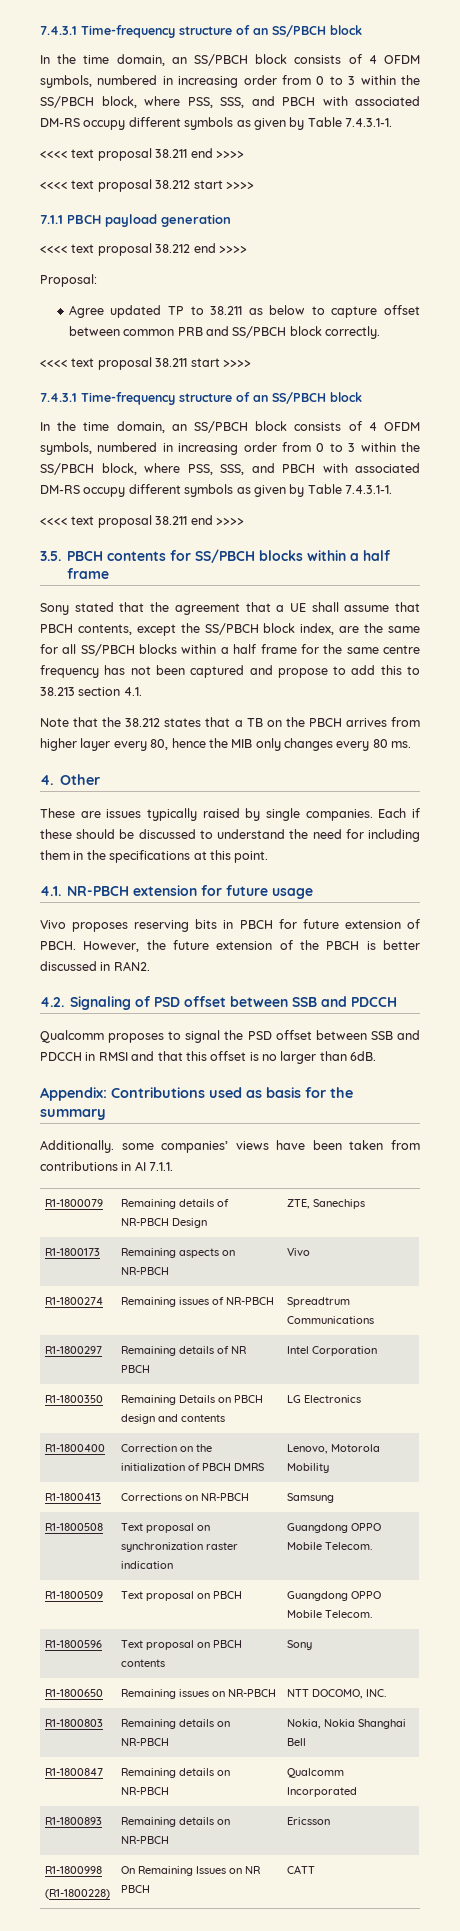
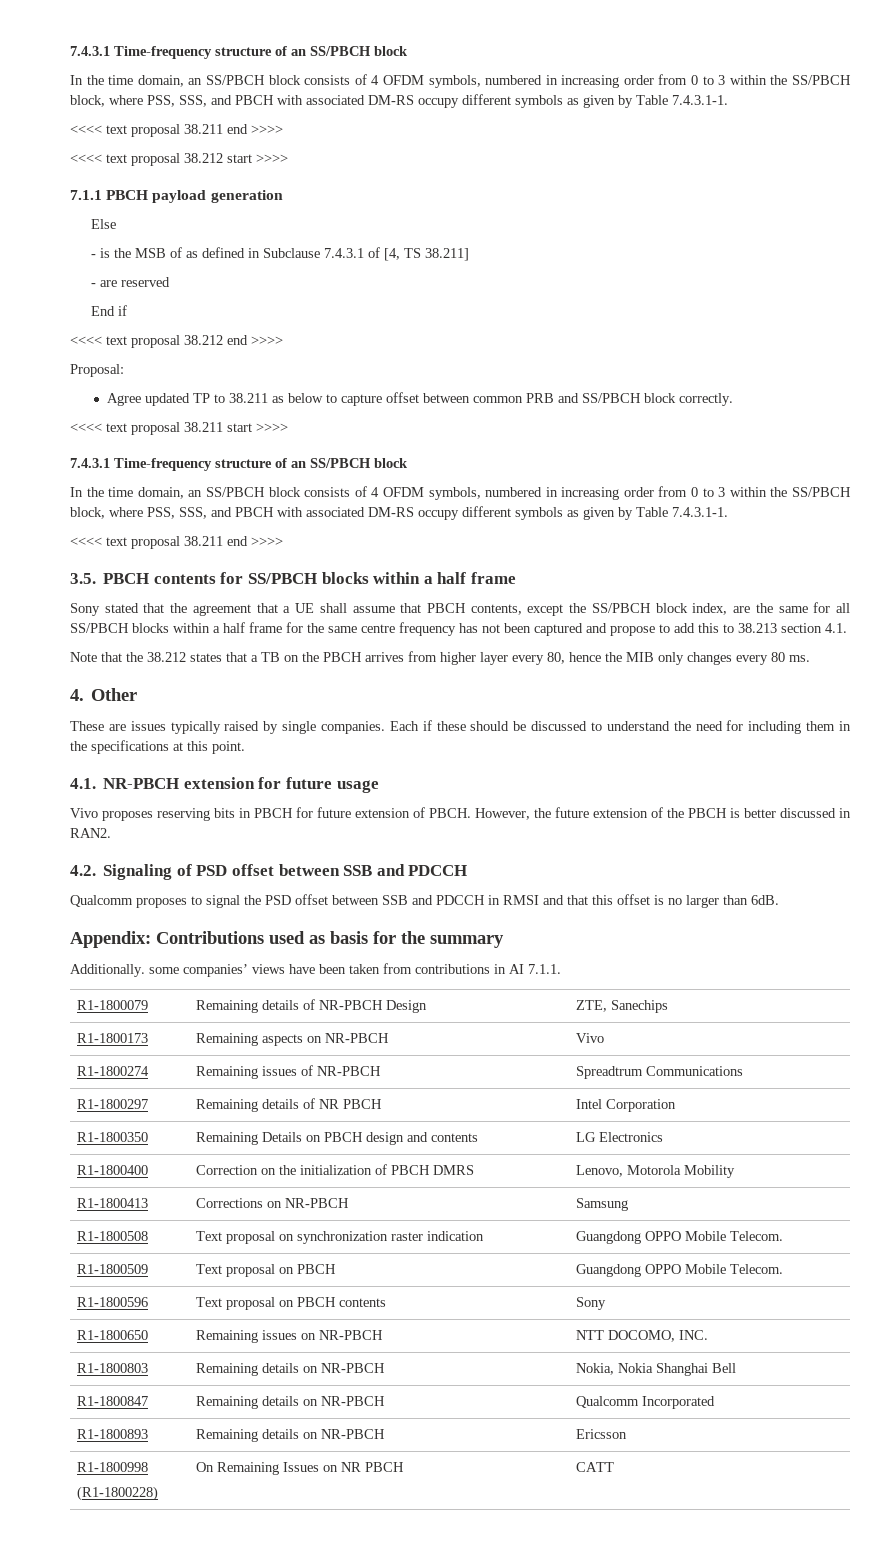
(231, 220) none -> [90,219,116,229] [90,247,469,261] [90,277,170,287] [90,305,127,316] // Else // - is the MSB of as defined in Subclause 7.4.3.1 of [4, TS 38.211] // - are reserved // End if

